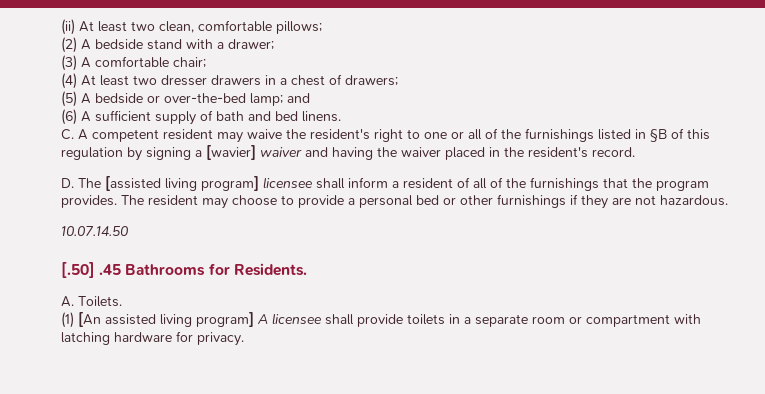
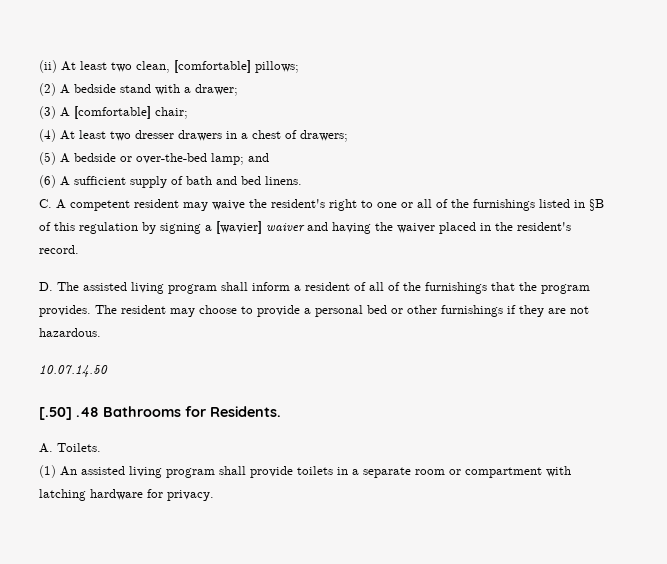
[198,20,272,32] comfortable -> [174,60,251,73] [comfortable]
[95,56,169,68] comfortable -> [74,106,151,119] [comfortable]
[105,176,313,191] [assisted living program] licensee -> [83,282,217,294] assisted living program
[99,264,122,275] .45 -> [76,407,99,417] .48
[78,312,322,327] [An assisted living program] A licensee -> [60,466,215,478] An assisted living program

